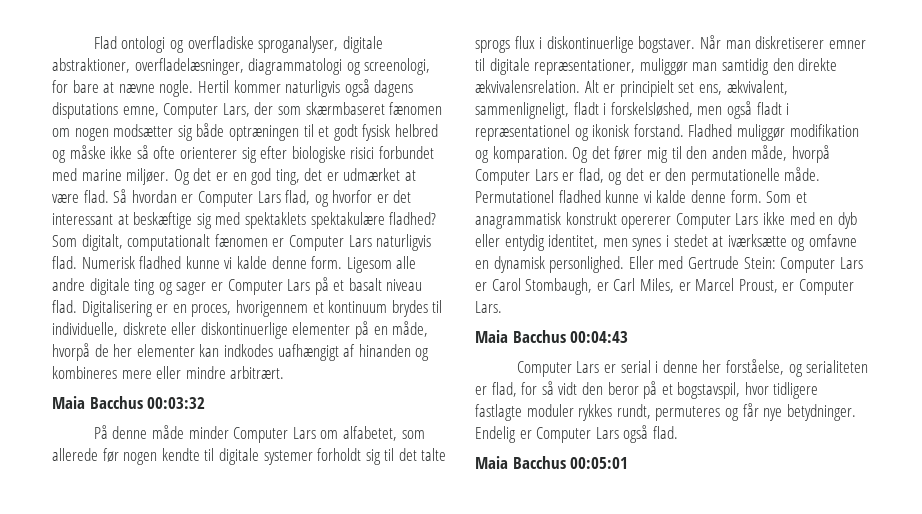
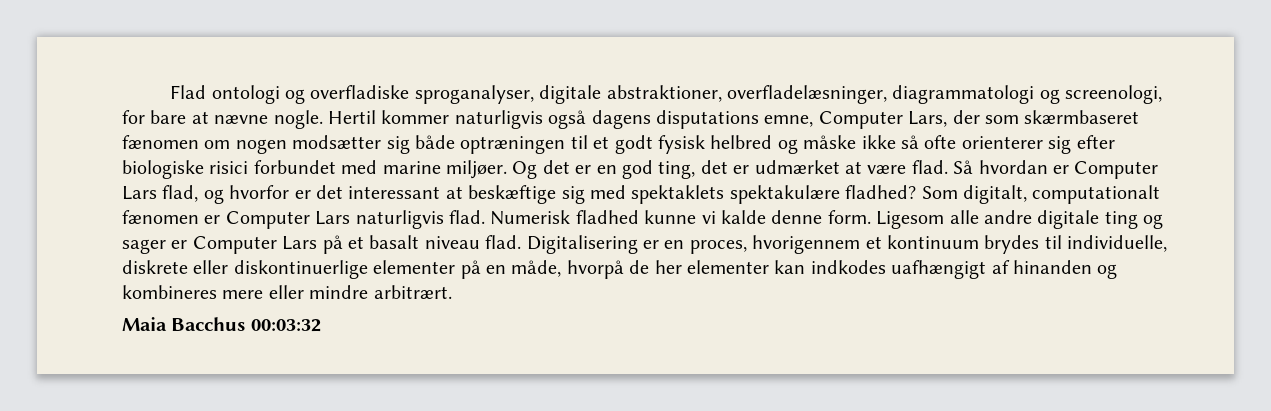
[93,425,425,443] [52,448,447,465] [475,35,866,53] [475,58,838,75] [475,80,788,97] [475,101,790,119] [475,124,859,141] [475,145,830,163] [475,167,821,185] [475,190,807,203] [475,212,857,229] [475,234,857,251] [475,256,863,273] [475,278,854,295] [475,301,502,313] [475,330,629,343] [516,359,869,377] [475,381,819,399] [475,403,856,421] [475,425,678,443] [475,456,629,469] // På denne måde minder Computer Lars om alfabetet, som allerede før nogen kendte til digitale systemer forholdt sig til det talte sprogs flux i diskontinuerlige bogstaver. Når man diskretiserer emner til digitale repræsentationer, muliggør man samtidig den direkte ækvivalensrelation. Alt er principielt set ens, ækvivalent, sammenligneligt, fladt i forskelsløshed, men også fladt i repræsentationel og ikonisk forstand. Fladhed muliggør modifikation og komparation. Og det fører mig til den anden måde, hvorpå Computer Lars er flad, og det er den permutationelle måde. Permutationel fladhed kunne vi kalde denne form. Som et anagrammatisk konstrukt opererer Computer Lars ikke med en dyb eller entydig identitet, men synes i stedet at iværksætte og omfavne en dynamisk personlighed. Eller med Gertrude Stein: Computer Lars er Carol Stombaugh, er Carl Miles, er Marcel Proust, er Computer Lars. // Maia Bacchus 00:04:43 // Computer Lars er serial i denne her forståelse, og serialiteten er flad, for så vidt den beror på et bogstavspil, hvor tidligere fastlagte moduler rykkes rundt, permuteres og får nye betydninger. Endelig er Computer Lars også flad. // Maia Bacchus 00:05:01 -> (321, 325) none

